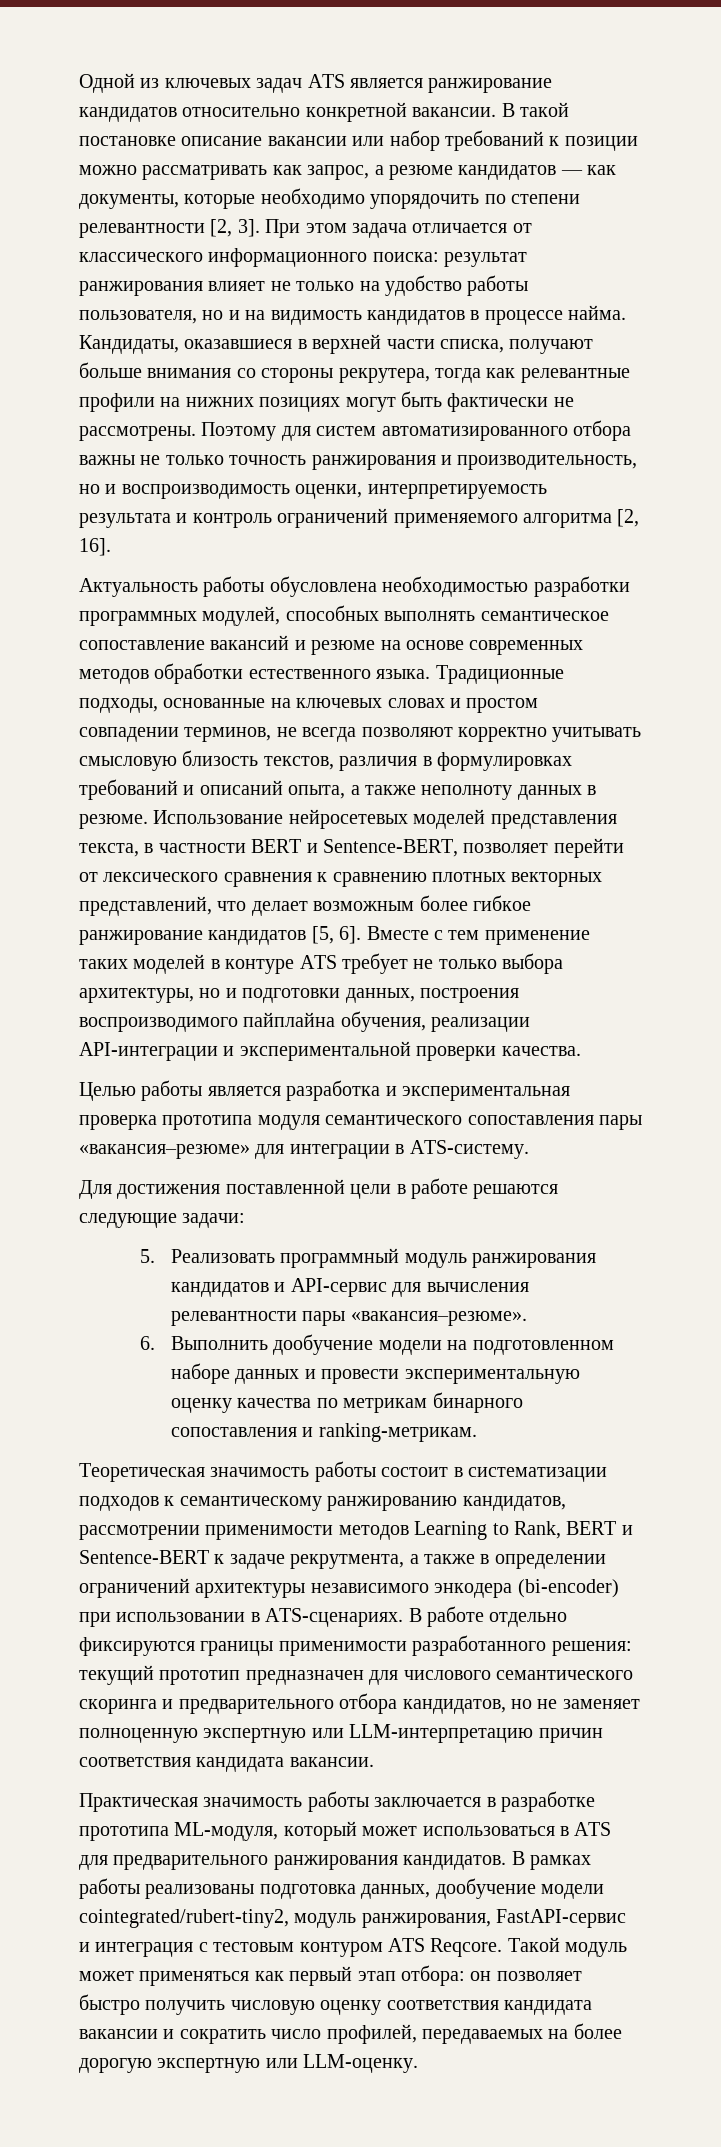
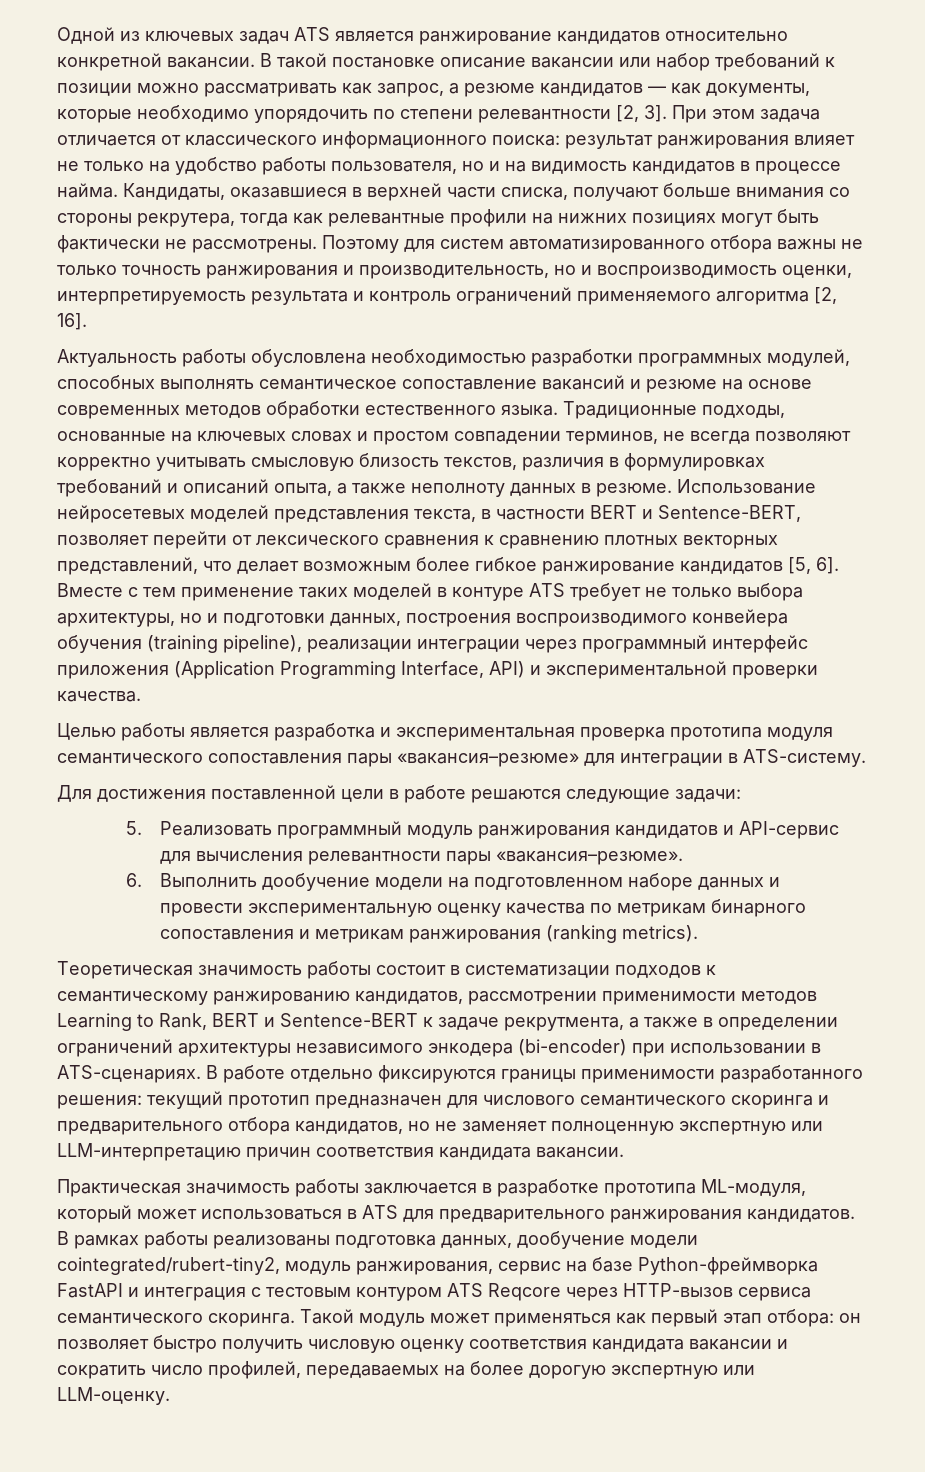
[243,1011,531,1032] [79,1042,218,1061] пайплайна обучения, реализации API-интеграции -> [692,609,788,627] [57,635,808,653] [57,661,525,679] конвейера обучения (training pipeline), реализации интеграции через программный интерфейс приложения (Application Programming Interface, API)
[318,1423,477,1442] ranking-метрикам. -> [315,925,699,943] метрикам ранжирования (ranking metrics).
[496,1909,627,1928] FastAPI-сервис -> [498,1257,818,1275] [57,1283,123,1298] сервис на базе Python-фреймворка FastAPI
[430,1938,503,1957] Reqcore. -> [488,1283,811,1301] [57,1313,295,1327] Reqcore через HTTP-вызов сервиса семантического скоринга.

